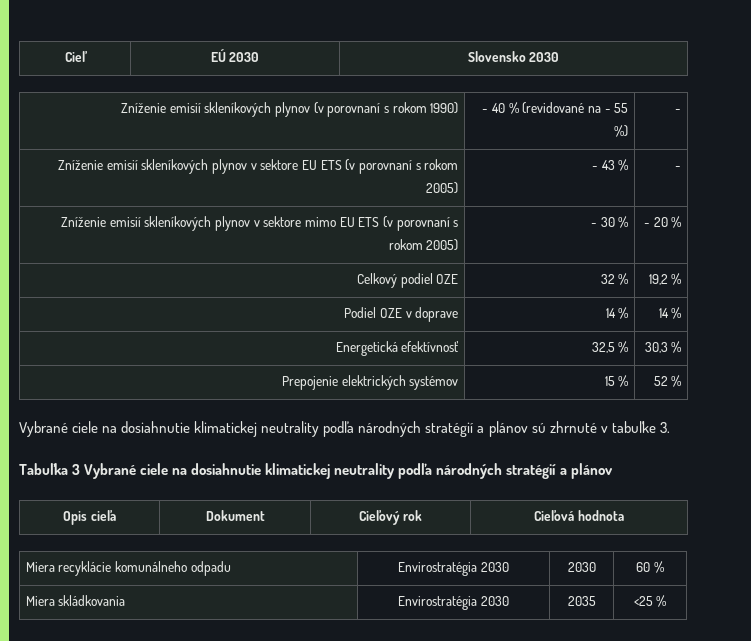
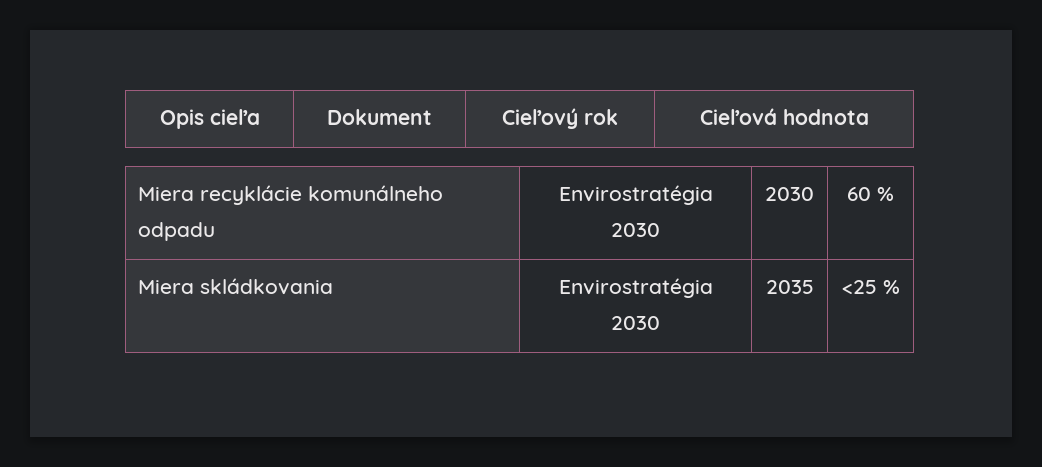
[65,51,88,62] [210,49,260,62] [467,51,560,62] [121,102,459,117] [482,102,629,114] [614,125,629,137] [675,109,682,113] [58,159,459,174] [426,182,459,194] [591,159,629,171] [675,166,682,170] [61,216,459,231] [388,239,459,251] [590,216,629,228] [643,216,682,228] [356,273,459,288] [600,273,629,285] [648,273,682,285] [344,307,459,322] [605,307,629,319] [658,307,682,319] [335,341,460,356] [591,341,629,353] [644,341,682,353] [281,375,459,390] [604,375,629,387] [653,375,682,387] [19,421,670,437] [19,463,613,479] Cieľ | EÚ 2030 | Slovensko 2030 // Zníženie emisií skleníkových plynov (v porovnaní s rokom 1990) | - 40 % (revidované na - 55 %) | - // Zníženie emisií skleníkových plynov v sektore EU ETS (v porovnaní s rokom 2005) | - 43 % | - // Zníženie emisií skleníkových plynov v sektore mimo EU ETS (v porovnaní s rokom 2005) | - 30 % | - 20 % // Celkový podiel OZE | 32 % | 19,2 % // Podiel OZE v doprave | 14 % | 14 % // Energetická efektívnosť | 32,5 % | 30,3 % // Prepojenie elektrických systémov | 15 % | 52 % // Vybrané ciele na dosiahnutie klimatickej neutrality podľa národných stratégií a plánov sú zhrnuté v tabuľke 3. // Tabuľka 3 Vybrané ciele na dosiahnutie klimatickej neutrality podľa národných stratégií a plánov // -> (159, 119) none

